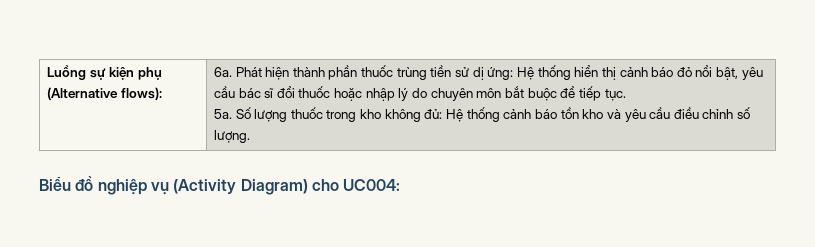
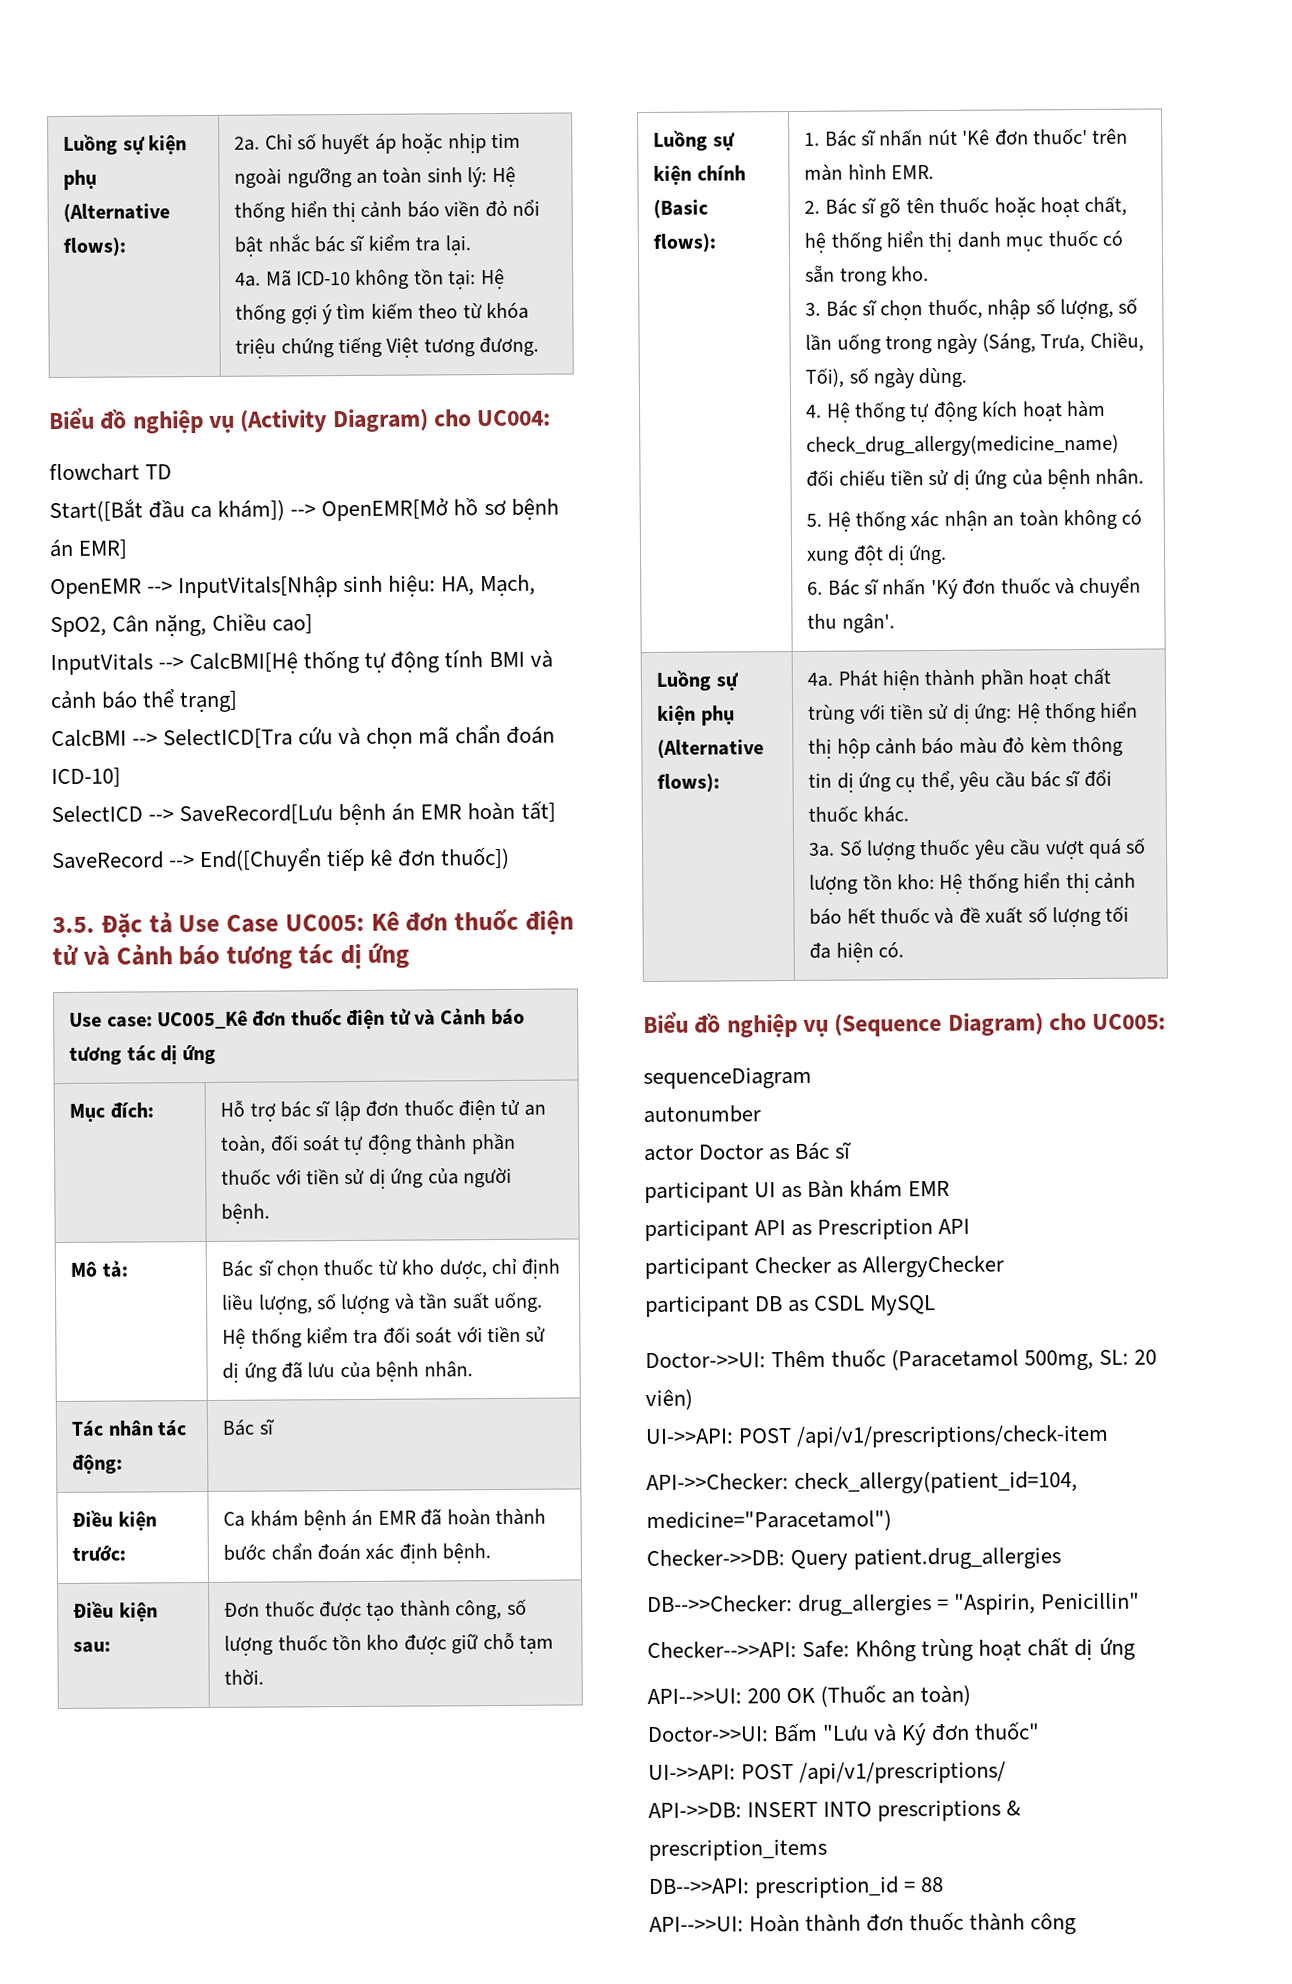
[46,65,162,80] [46,87,162,100] [213,65,674,80] Luồng sự kiện phụ (Alternative flows): | 6a. Phát hiện thành phần thuốc trùng tiền sử dị ứng: Hệ thống hiển thị cảnh báo -> [63,134,188,156] [63,169,98,190] [63,203,171,223] [63,237,127,257] [234,132,522,155] [234,166,516,189] [234,200,481,223] Luồng sự kiện phụ (Alternative flows): | 2a. Chỉ số huyết áp hoặc nhịp tim ngoài ngưỡng an toàn sinh lý: Hệ thống hiển thị cảnh báo viền
[716,67,763,80] [213,86,626,101] [213,107,751,122] [213,130,250,143] bật, yêu cầu bác sĩ đổi thuốc hoặc nhập lý do chuyên môn bắt buộc để tiếp tục. // 5a. Số lượng thuốc trong kho không đủ: Hệ thống cảnh báo tồn kho và yêu cầu điều chỉnh số lượng. -> [234,233,471,257] [235,268,505,290] [235,302,530,325] [235,336,540,359] bật nhắc bác sĩ kiểm tra lại. // 4a. Mã ICD-10 không tồn tại: Hệ thống gợi ý tìm kiếm theo từ khóa triệu chứng tiếng Việt tương đương.
(401, 185) none -> [49,463,173,482] [49,497,559,523] [49,538,129,560] [50,574,537,600] [50,612,314,638] [50,649,553,676] [50,688,239,713] [51,723,555,750] [51,767,121,789] [51,800,556,826] [52,846,511,873] [52,908,574,938] [52,942,410,970] [69,1008,525,1031] [69,1044,217,1066] [69,1102,154,1123] [220,1098,546,1122] [220,1132,516,1156] [221,1167,513,1189] [221,1203,271,1224] [70,1260,128,1278] [221,1257,561,1281] [222,1291,544,1315] [222,1325,547,1349] [222,1360,473,1383] [71,1420,188,1437] [72,1454,124,1475] [222,1418,275,1436] [72,1510,157,1532] [72,1545,127,1561] [223,1508,547,1531] [223,1543,492,1564] [73,1601,158,1623] [73,1641,112,1653] [224,1598,527,1622] [224,1632,555,1656] [224,1669,265,1685] [653,130,736,152] [653,165,746,186] [653,199,709,219] [653,233,717,253] [804,127,1129,147] [804,164,935,181] [804,195,1128,219] [804,229,1124,253] [805,265,930,287] [805,297,1139,321] [805,331,1144,355] [805,367,968,389] [806,400,1107,423] [806,434,1120,457] [806,468,1145,490] [806,509,1143,532] [807,544,948,566] [807,576,1142,600] [807,613,895,634] [656,670,739,692] [657,705,735,726] [657,739,765,759] [657,773,721,793] [807,667,1111,691] [808,701,1139,725] [808,736,1124,759] [808,769,1112,793] [808,805,909,823] [808,837,1147,861] [809,871,1137,895] [809,905,1130,928] [809,942,905,963] [643,1011,1167,1038] [643,1066,812,1090] [643,1105,761,1124] [644,1141,853,1162] [644,1179,951,1204] [644,1218,971,1242] [644,1255,1005,1280] [645,1295,937,1318] [645,1348,1158,1371] [645,1388,693,1411] [645,1424,1110,1448] [646,1470,1079,1495] [646,1509,892,1533] [646,1547,1062,1571] [647,1592,1141,1616] [647,1637,1136,1662] [647,1684,972,1707] [648,1721,1041,1746] [648,1761,1007,1784] [648,1799,1022,1822] [648,1838,827,1862] [649,1876,945,1899] [649,1911,1078,1935] // flowchart TD // Start([Bắt đầu ca khám]) --> OpenEMR[Mở hồ sơ bệnh án EMR] // OpenEMR --> InputVitals[Nhập sinh hiệu: HA, Mạch, SpO2, Cân nặng, Chiều cao] // InputVitals --> CalcBMI[Hệ thống tự động tính BMI và cảnh báo thể trạng] // CalcBMI --> SelectICD[Tra cứu và chọn mã chẩn đoán ICD-10] // SelectICD --> SaveRecord[Lưu bệnh án EMR hoàn tất] // SaveRecord --> End([Chuyển tiếp kê đơn thuốc]) // 3.5. Đặc tả Use Case UC005: Kê đơn thuốc điện tử và Cảnh báo tương tác dị ứng // Use case: UC005_Kê đơn thuốc điện tử và Cảnh báo tương tác dị ứng // Mục đích: | Hỗ trợ bác sĩ lập đơn thuốc điện tử an toàn, đối soát tự động thành phần thuốc với tiền sử dị ứng của người bệnh. // Mô tả: | Bác sĩ chọn thuốc từ kho dược, chỉ định liều lượng, số lượng và tần suất uống. Hệ thống kiểm tra đối soát với tiền sử dị ứng đã lưu của bệnh nhân. // Tác nhân tác động: | Bác sĩ // Điều kiện trước: | Ca khám bệnh án EMR đã hoàn thành bước chẩn đoán xác định bệnh. // Điều kiện sau: | Đơn thuốc được tạo thành công, số lượng thuốc tồn kho được giữ chỗ tạm thời. // Luồng sự kiện chính (Basic flows): | 1. Bác sĩ nhấn nút 'Kê đơn thuốc' trên màn hình EMR. // 2. Bác sĩ gõ tên thuốc hoặc hoạt chất, hệ thống hiển thị danh mục thuốc có sẵn trong kho. // 3. Bác sĩ chọn thuốc, nhập số lượng, số lần uống trong ngày (Sáng, Trưa, Chiều, Tối), số ngày dùng. // 4. Hệ thống tự động kích hoạt hàm check_drug_allergy(medicine_name) đối chiếu tiền sử dị ứng của bệnh nhân. // 5. Hệ thống xác nhận an toàn không có xung đột dị ứng. // 6. Bác sĩ nhấn 'Ký đơn thuốc và chuyển thu ngân'. // Luồng sự kiện phụ (Alternative flows): | 4a. Phát hiện thành phần hoạt chất trùng với tiền sử dị ứng: Hệ thống hiển thị hộp cảnh báo màu đỏ kèm thông tin dị ứng cụ thể, yêu cầu bác sĩ đổi thuốc khác. // 3a. Số lượng thuốc yêu cầu vượt quá số lượng tồn kho: Hệ thống hiển thị cảnh báo hết thuốc và đề xuất số lượng tối đa hiện có. // Biểu đồ nghiệp vụ (Sequence Diagram) cho UC005: // sequenceDiagram // autonumber // actor Doctor as Bác sĩ // participant UI as Bàn khám EMR // participant API as Prescription API // participant Checker as AllergyChecker // participant DB as CSDL MySQL // Doctor->>UI: Thêm thuốc (Paracetamol 500mg, SL: 20 viên) // UI->>API: POST /api/v1/prescriptions/check-item // API->>Checker: check_allergy(patient_id=104, medicine="Paracetamol") // Checker->>DB: Query patient.drug_allergies // DB-->>Checker: drug_allergies = "Aspirin, Penicillin" // Checker-->>API: Safe: Không trùng hoạt chất dị ứng // API-->>UI: 200 OK (Thuốc an toàn) // Doctor->>UI: Bấm "Lưu và Ký đơn thuốc" // UI->>API: POST /api/v1/prescriptions/ // API->>DB: INSERT INTO prescriptions & prescription_items // DB-->>API: prescription_id = 88 // API-->>UI: Hoàn thành đơn thuốc thành công

